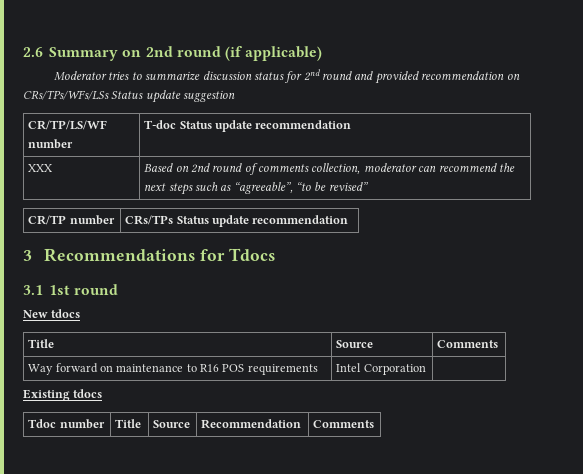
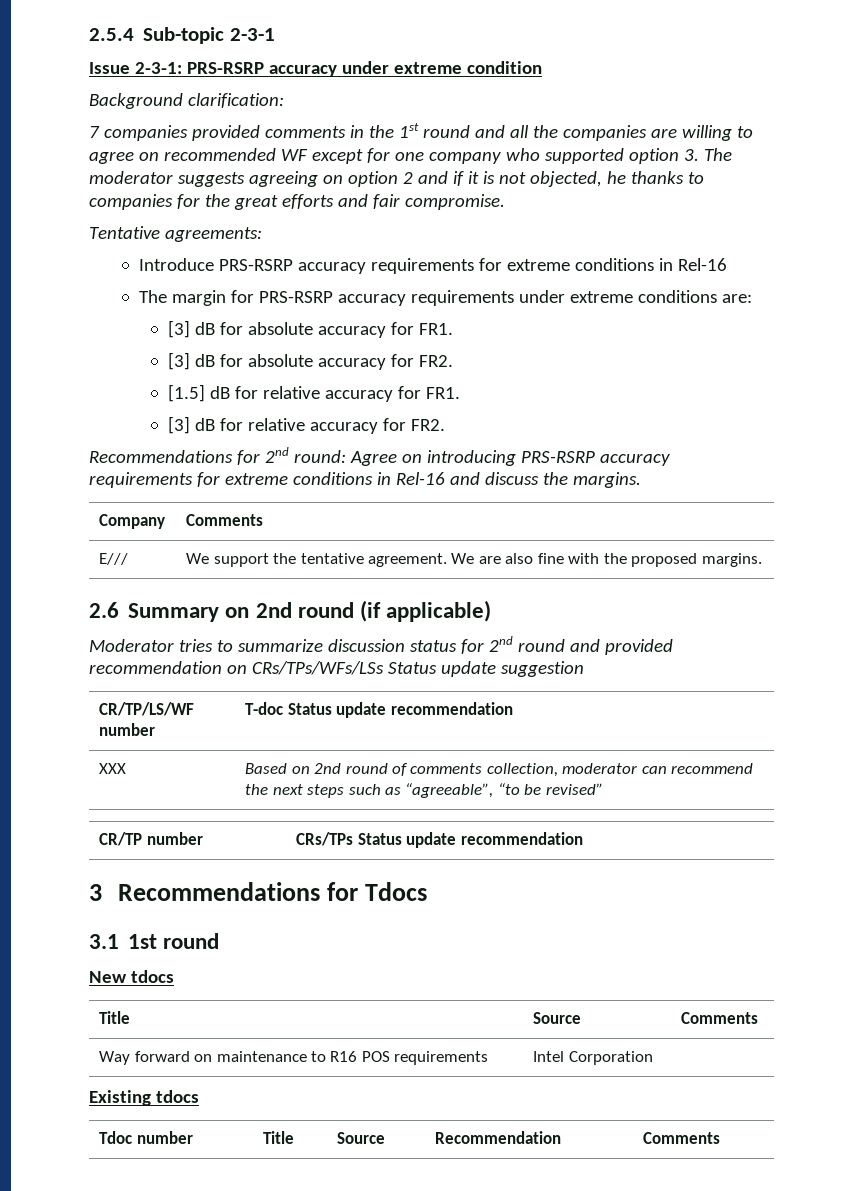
(23, 52) none -> [89,27,275,44] [89,61,542,77] [89,93,284,109] [89,123,753,141] [89,148,732,164] [89,171,704,187] [89,194,505,210] [89,226,262,242] [138,258,727,274] [138,290,752,306] [168,320,454,338] [168,352,454,370] [168,384,461,402] [168,416,446,434] [89,447,670,466] [89,472,641,488] [99,514,166,529] [186,514,264,526] [99,553,129,565] [186,553,762,567] 2.5.4 Sub-topic 2-3-1 // Issue 2-3-1: PRS-RSRP accuracy under extreme condition // Background clarification: // 7 companies provided comments in the 1st round and all the companies are willing to agree on recommended WF except for one company who supported option 3. The moderator suggests agreeing on option 2 and if it is not objected, he thanks to companies for the great efforts and fair compromise. // Tentative agreements: // Introduce PRS-RSRP accuracy requirements for extreme conditions in Rel-16 // The margin for PRS-RSRP accuracy requirements under extreme conditions are: // [3] dB for absolute accuracy for FR1. // [3] dB for absolute accuracy for FR2. // [1.5] dB for relative accuracy for FR1. // [3] dB for relative accuracy for FR2. // Recommendations for 2nd round: Agree on introducing PRS-RSRP accuracy requirements for extreme conditions in Rel-16 and discuss the margins. // Company | Comments // E/// | We support the tentative agreement. We are also fine with the proposed margins. //

